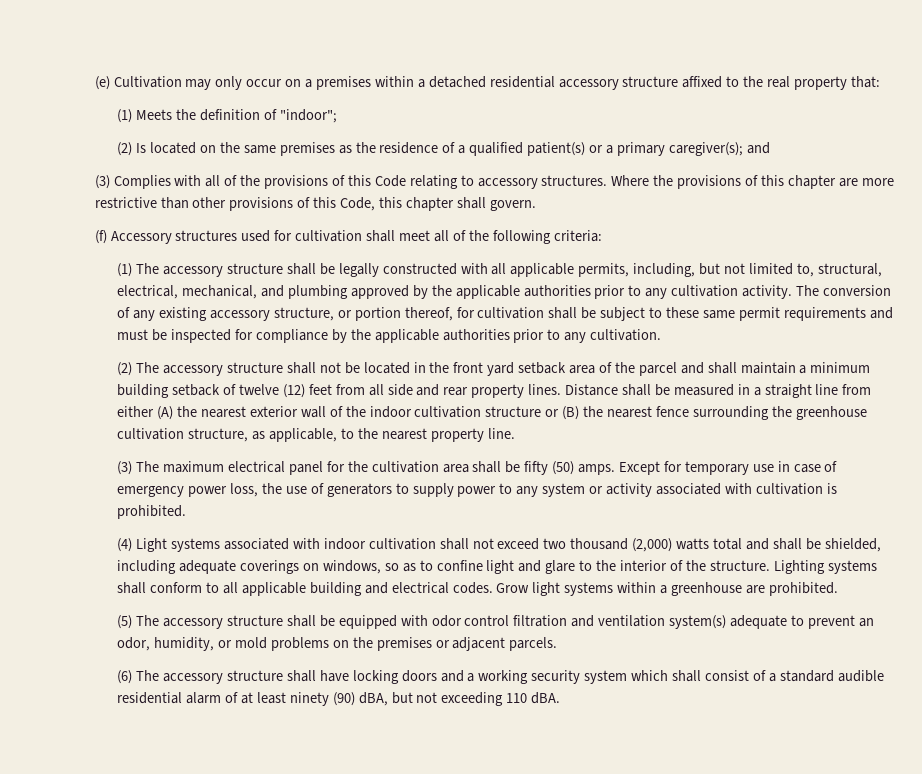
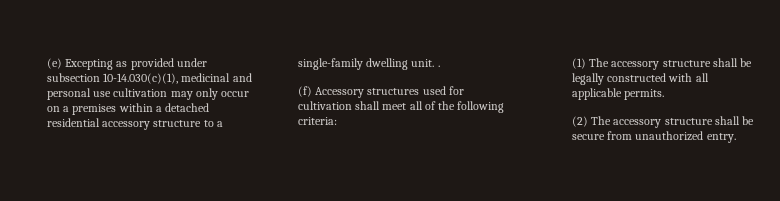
[113,76,182,88] Cultivation -> [65,58,207,70] [46,73,252,84] [46,88,168,100] Excepting as provided under subsection 10-14.030(c)(1), medicinal and personal use cultivation
[682,76,880,90] [117,109,337,123] [117,142,770,156] [94,175,894,189] [94,197,536,211] affixed to the real property that: // (1) Meets the definition of "indoor"; // (2) Is located on the same premises as the residence of a qualified patient(s) or a primary caregiver(s); and // (3) Complies with all of the provisions of this Code relating to accessory structures. Where the provisions of this chapter are more restrictive than other provisions of this Code, this chapter shall govern. -> [203,120,223,127] [297,58,440,70] to a single-family dwelling unit. .
[578,263,882,277] [117,285,891,299] [117,307,893,321] [117,329,662,343] permits, including, but not limited to, structural, electrical, mechanical, and plumbing approved by the applicable authorities prior to any cultivation activity. The conversion of any existing accessory structure, or portion thereof, for cultivation shall be subject to these same permit requirements and must be inspected for compliance by the applicable authorities prior to any cultivation. -> [624,89,665,100] permits.
[319,362,871,376] [117,384,872,398] [117,406,867,420] [117,428,515,442] [117,461,838,475] [117,483,837,497] [117,505,187,519] [117,538,881,552] [117,560,877,574] [117,582,838,596] [117,615,874,629] [117,637,558,651] [117,670,884,684] [117,692,561,706] not be located in the front yard setback area of the parcel and shall maintain a minimum building setback of twelve (12) feet from all side and rear property lines. Distance shall be measured in a straight line from either (A) the nearest exterior wall of the indoor cultivation structure or (B) the nearest fence surrounding the greenhouse cultivation structure, as applicable, to the nearest property line. // (3) The maximum electrical panel for the cultivation area shall be fifty (50) amps. Except for temporary use in case of emergency power loss, the use of generators to supply power to any system or activity associated with cultivation is prohibited. // (4) Light systems associated with indoor cultivation shall not exceed two thousand (2,000) watts total and shall be shielded, including adequate coverings on windows, so as to confine light and glare to the interior of the structure. Lighting systems shall conform to all applicable building and electrical codes. Grow light systems within a greenhouse are prohibited. // (5) The accessory structure shall be equipped with odor control filtration and ventilation system(s) adequate to prevent an odor, humidity, or mold problems on the premises or adjacent parcels. // (6) The accessory structure shall have locking doors and a working security system which shall consist of a standard audible residential alarm of at least ninety (90) dBA, but not exceeding 110 dBA. -> [742,116,755,125] [571,131,736,143] be secure from unauthorized entry.

